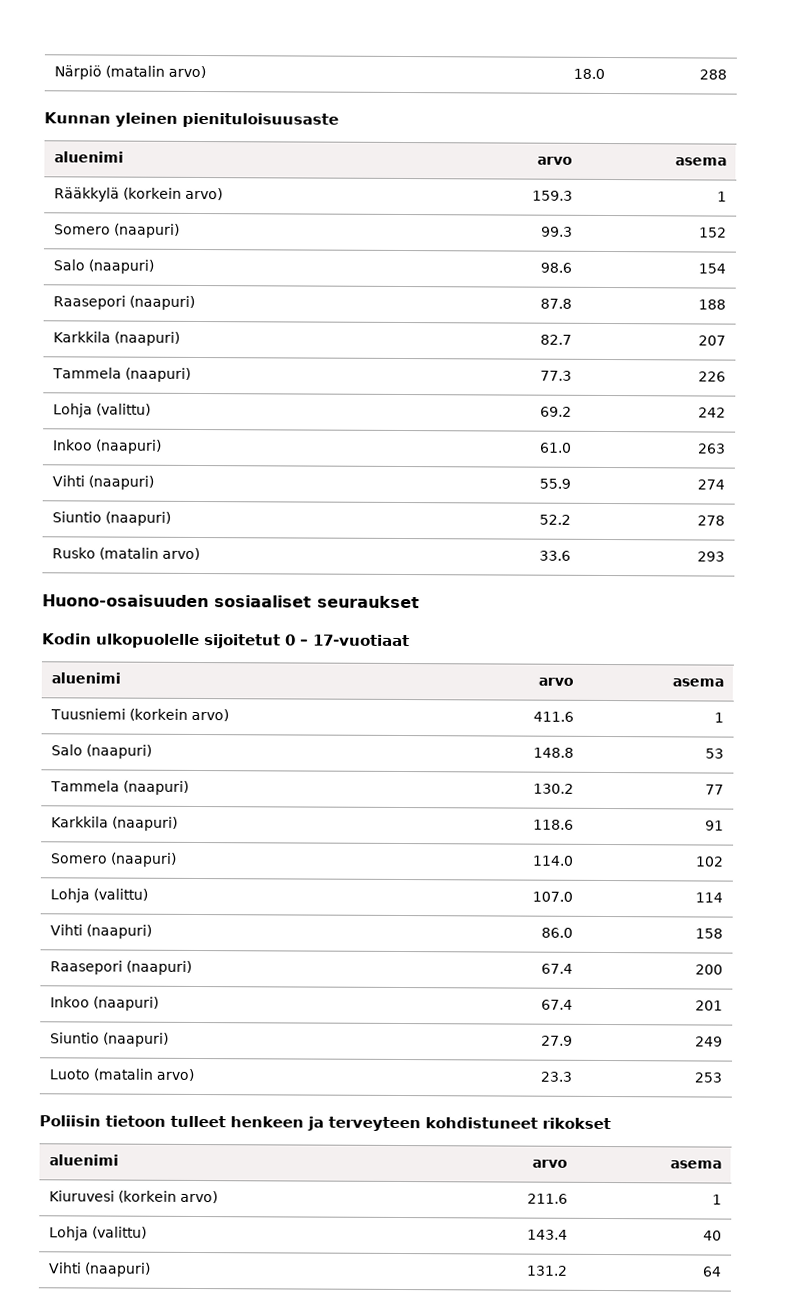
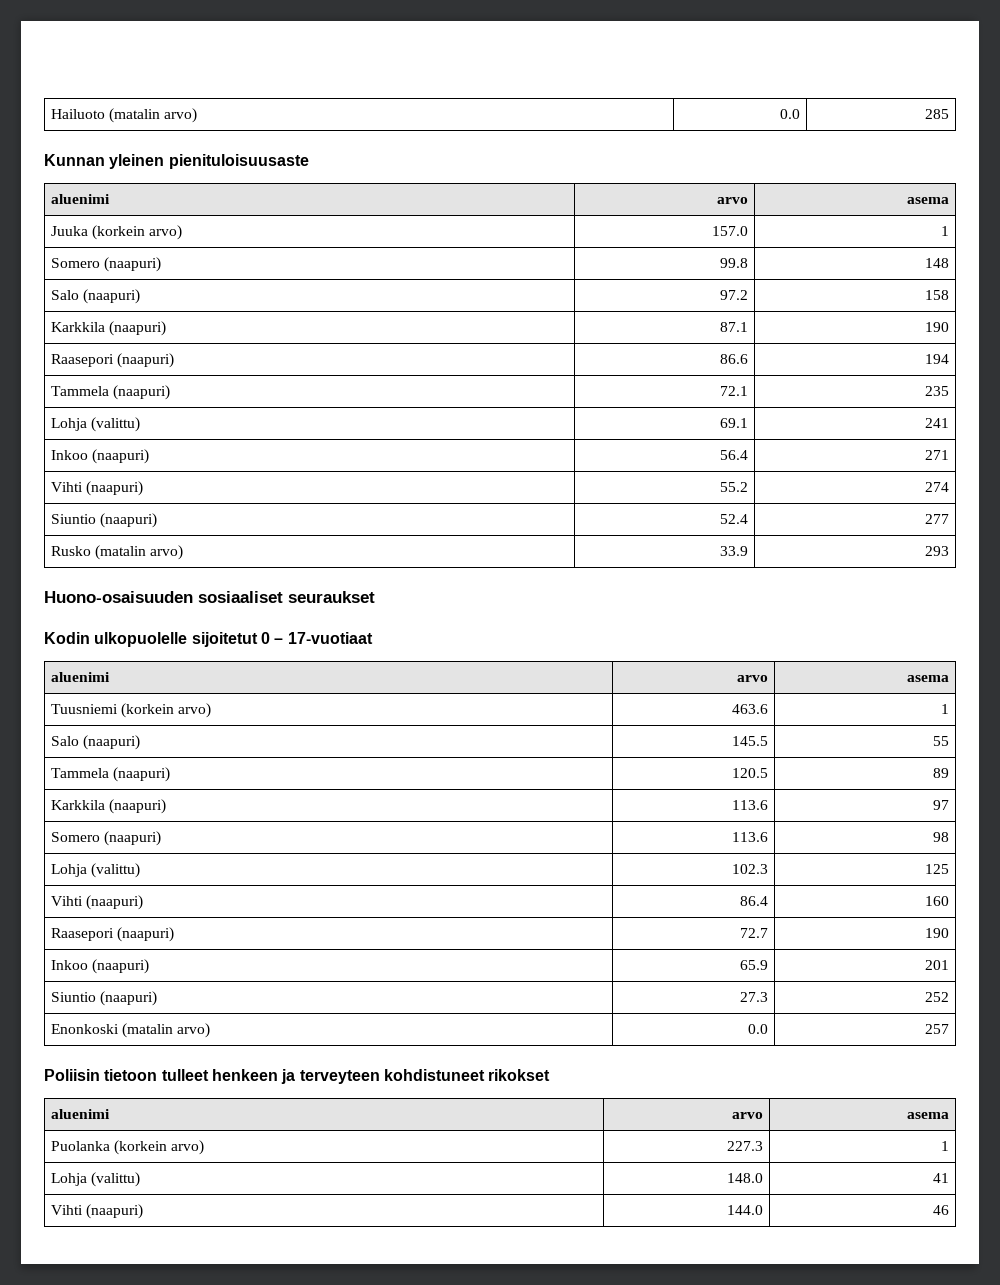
[53,65,206,80] [573,68,606,79] [699,69,728,80] Närpiö (matalin arvo) | 18.0 | 288 -> [50,108,198,123] [780,109,801,119] [925,109,950,119] Hailuoto (matalin arvo) | 0.0 | 285
[53,187,223,202] [532,190,574,201] Rääkkylä (korkein arvo) | 159.3 -> [50,225,183,240] [712,226,749,236] Juuka (korkein arvo) | 157.0
[541,226,574,237] [699,227,728,238] [52,259,154,274] [540,262,573,273] [698,263,727,274] [52,295,195,310] [540,298,573,309] [698,299,727,310] [52,331,180,346] [540,334,573,345] [698,335,727,346] [51,367,191,382] [540,370,573,381] [698,371,727,382] [52,403,151,418] [540,406,573,417] [698,407,727,418] [51,439,162,454] [539,442,573,453] [697,443,727,454] [51,475,154,490] [539,478,572,489] 99.3 | 152 // Salo (naapuri) | 98.6 | 154 // Raasepori (naapuri) | 87.8 | 188 // Karkkila (naapuri) | 82.7 | 207 // Tammela (naapuri) | 77.3 | 226 // Lohja (valittu) | 69.2 | 242 // Inkoo (naapuri) | 61.0 | 263 // Vihti (naapuri) | 55.9 -> [720,258,749,268] [925,258,950,268] [50,289,140,304] [720,290,749,300] [925,290,950,300] [50,321,166,336] [720,322,749,332] [925,322,950,332] [50,353,174,368] [720,354,749,364] [925,354,950,364] [50,385,170,400] [720,386,749,396] [925,386,950,396] [50,417,140,432] [720,418,749,428] [925,418,950,428] [50,449,149,464] [720,450,749,460] [925,450,950,460] [50,481,143,496] [720,482,749,492] 99.8 | 148 // Salo (naapuri) | 97.2 | 158 // Karkkila (naapuri) | 87.1 | 190 // Raasepori (naapuri) | 86.6 | 194 // Tammela (naapuri) | 72.1 | 235 // Lohja (valittu) | 69.1 | 241 // Inkoo (naapuri) | 56.4 | 271 // Vihti (naapuri) | 55.2
[539,514,572,525] [697,515,726,526] 52.2 | 278 -> [720,514,749,524] [925,514,950,524] 52.4 | 277
[539,550,572,561] 33.6 -> [720,546,749,556] 33.9
[533,711,575,722] 411.6 -> [732,704,769,714] 463.6
[533,747,575,758] [705,748,725,759] [49,780,189,795] [533,783,575,794] [705,784,725,795] [50,816,178,831] [533,819,575,830] [705,820,725,831] [49,852,177,867] [532,855,575,866] [695,856,725,867] [49,888,148,903] [532,891,574,902] [695,892,724,903] [49,924,152,939] [541,927,574,938] [695,928,724,939] [49,960,192,975] [541,963,574,974] [695,964,724,975] [49,996,159,1011] [541,999,574,1010] 148.8 | 53 // Tammela (naapuri) | 130.2 | 77 // Karkkila (naapuri) | 118.6 | 91 // Somero (naapuri) | 114.0 | 102 // Lohja (valittu) | 107.0 | 114 // Vihti (naapuri) | 86.0 | 158 // Raasepori (naapuri) | 67.4 | 200 // Inkoo (naapuri) | 67.4 -> [732,736,769,746] [933,736,950,746] [50,767,170,782] [732,768,769,778] [933,768,950,778] [50,799,166,814] [732,800,769,810] [933,800,950,810] [50,831,161,846] [732,832,769,842] [933,832,950,842] [50,863,140,878] [732,864,769,874] [925,864,950,874] [50,895,143,910] [740,896,769,906] [925,896,950,906] [50,927,174,942] [740,928,769,938] [925,928,950,938] [50,959,149,974] [740,960,769,970] 145.5 | 55 // Tammela (naapuri) | 120.5 | 89 // Karkkila (naapuri) | 113.6 | 97 // Somero (naapuri) | 113.6 | 98 // Lohja (valittu) | 102.3 | 125 // Vihti (naapuri) | 86.4 | 160 // Raasepori (naapuri) | 72.7 | 190 // Inkoo (naapuri) | 65.9
[541,1035,574,1046] [695,1036,724,1047] [48,1068,194,1081] [540,1071,573,1082] [694,1072,723,1083] 27.9 | 249 // Luoto (matalin arvo) | 23.3 | 253 -> [740,992,769,1002] [925,992,950,1002] [50,1023,211,1038] [748,1024,769,1034] [925,1024,950,1034] 27.3 | 252 // Enonkoski (matalin arvo) | 0.0 | 257
[48,1190,218,1204] [527,1193,569,1204] Kiuruvesi (korkein arvo) | 211.6 -> [50,1140,205,1155] [727,1141,764,1151] Puolanka (korkein arvo) | 227.3
[527,1229,569,1240] [703,1230,723,1241] [47,1262,151,1277] [526,1265,569,1276] [702,1266,723,1277] 143.4 | 40 // Vihti (naapuri) | 131.2 | 64 -> [727,1173,764,1183] [933,1173,950,1183] [50,1204,143,1219] [727,1205,764,1215] [933,1205,950,1215] 148.0 | 41 // Vihti (naapuri) | 144.0 | 46

